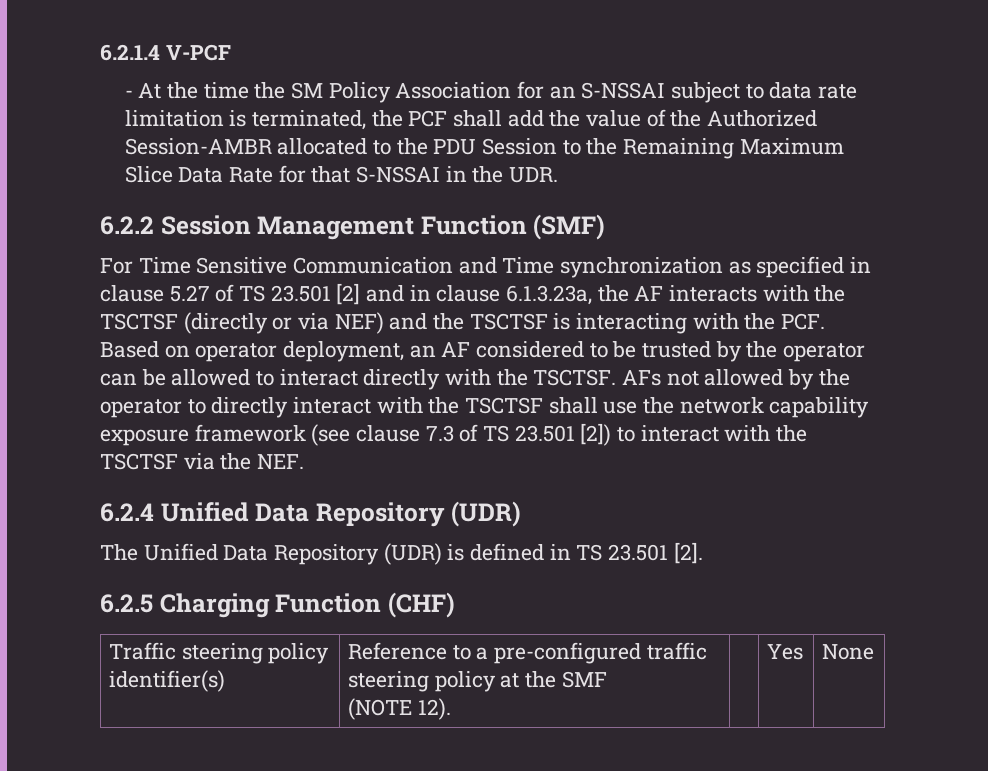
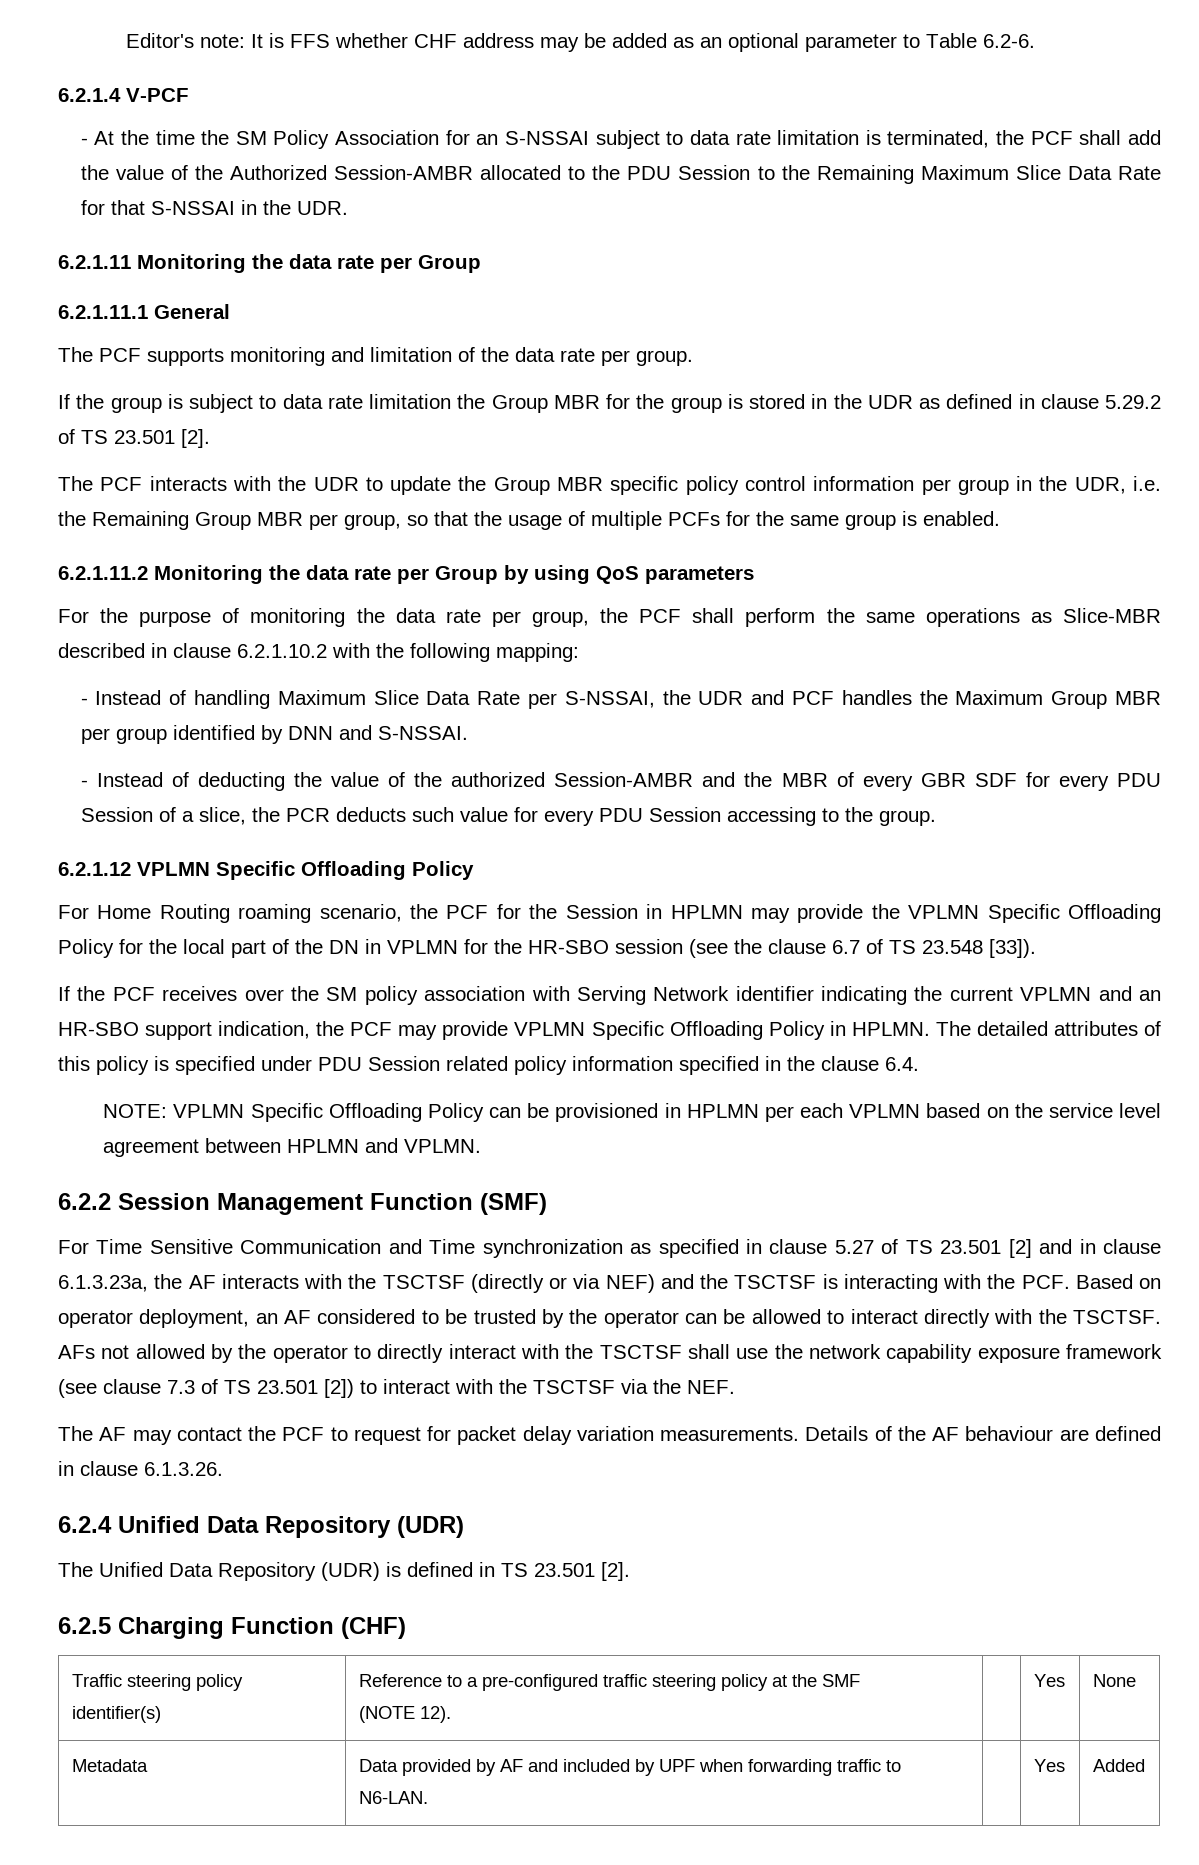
(100, 52) none -> [125,33,1035,52] Editor's note: It is FFS whether CHF address may be added as an optional parameter to Table 6.2-6. //
(559, 175) none -> [58,254,481,273] [58,304,230,319] [58,347,693,366] [58,394,1161,413] [58,429,210,448] [58,476,1161,495] [58,511,1000,530] [58,565,754,584] [58,608,1161,627] [58,643,579,662] [80,690,1162,709] [80,725,468,744] [80,772,1162,791] [80,807,936,826] [58,861,474,880] [58,904,1161,923] [58,939,1036,958] [58,986,1162,1005] [58,1021,1161,1040] [58,1056,919,1075] [103,1103,1161,1122] [103,1138,482,1157] // 6.2.1.11 Monitoring the data rate per Group // 6.2.1.11.1 General // The PCF supports monitoring and limitation of the data rate per group. // If the group is subject to data rate limitation the Group MBR for the group is stored in the UDR as defined in clause 5.29.2 of TS 23.501 [2]. // The PCF interacts with the UDR to update the Group MBR specific policy control information per group in the UDR, i.e. the Remaining Group MBR per group, so that the usage of multiple PCFs for the same group is enabled. // 6.2.1.11.2 Monitoring the data rate per Group by using QoS parameters // For the purpose of monitoring the data rate per group, the PCF shall perform the same operations as Slice-MBR described in clause 6.2.1.10.2 with the following mapping: // - Instead of handling Maximum Slice Data Rate per S-NSSAI, the UDR and PCF handles the Maximum Group MBR per group identified by DNN and S-NSSAI. // - Instead of deducting the value of the authorized Session-AMBR and the MBR of every GBR SDF for every PDU Session of a slice, the PCR deducts such value for every PDU Session accessing to the group. // 6.2.1.12 VPLMN Specific Offloading Policy // For Home Routing roaming scenario, the PCF for the Session in HPLMN may provide the VPLMN Specific Offloading Policy for the local part of the DN in VPLMN for the HR-SBO session (see the clause 6.7 of TS 23.548 [33]). // If the PCF receives over the SM policy association with Serving Network identifier indicating the current VPLMN and an HR-SBO support indication, the PCF may provide VPLMN Specific Offloading Policy in HPLMN. The detailed attributes of this policy is specified under PDU Session related policy information specified in the clause 6.4. // NOTE: VPLMN Specific Offloading Policy can be provisioned in HPLMN per each VPLMN based on the service level agreement between HPLMN and VPLMN.
(305, 461) none -> [58,1426,1162,1445] [58,1461,223,1476] // The AF may contact the PCF to request for packet delay variation measurements. Details of the AF behaviour are defined in clause 6.1.3.26.
(874, 652) none -> [71,1759,148,1772] [358,1759,901,1776] [358,1791,428,1804] [1033,1759,1065,1772] [1092,1759,1145,1772] // Metadata | Data provided by AF and included by UPF when forwarding traffic to N6-LAN. | | Yes | Added

